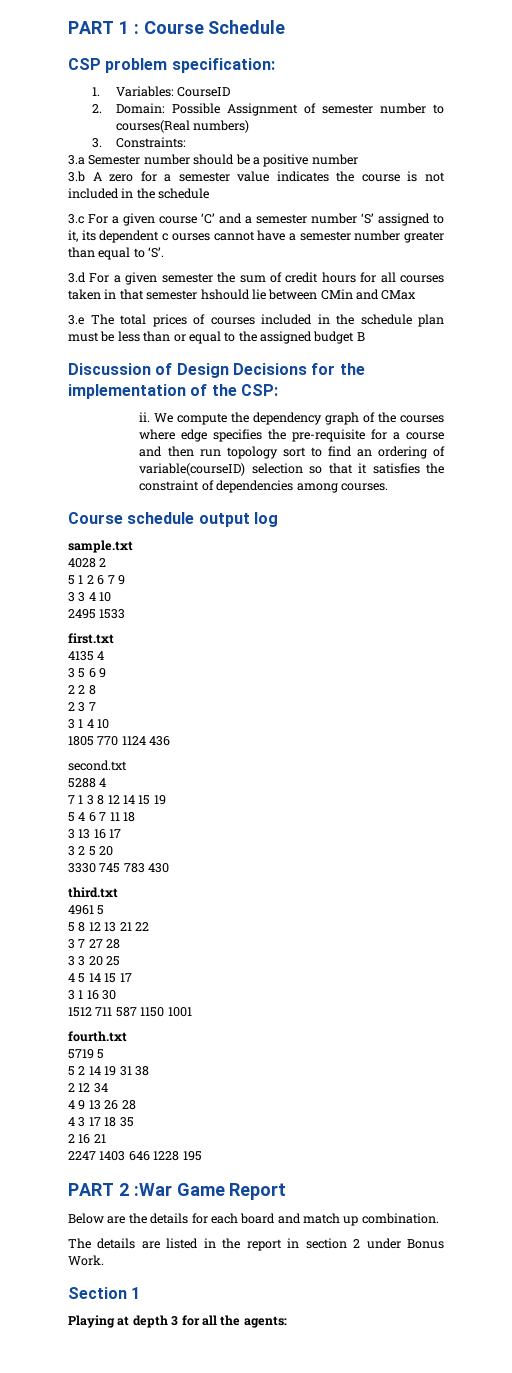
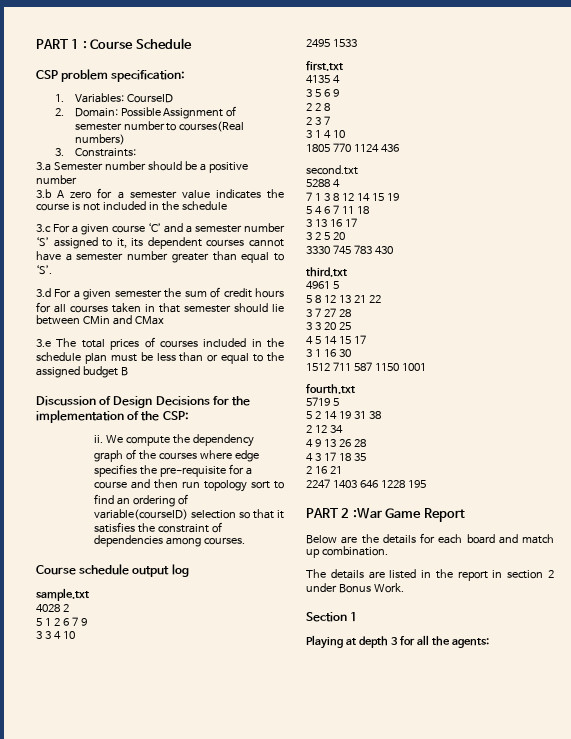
[162,233,210,241] c ourses -> [206,239,245,247] courses
[200,289,250,300] hshould -> [234,303,268,313] should

